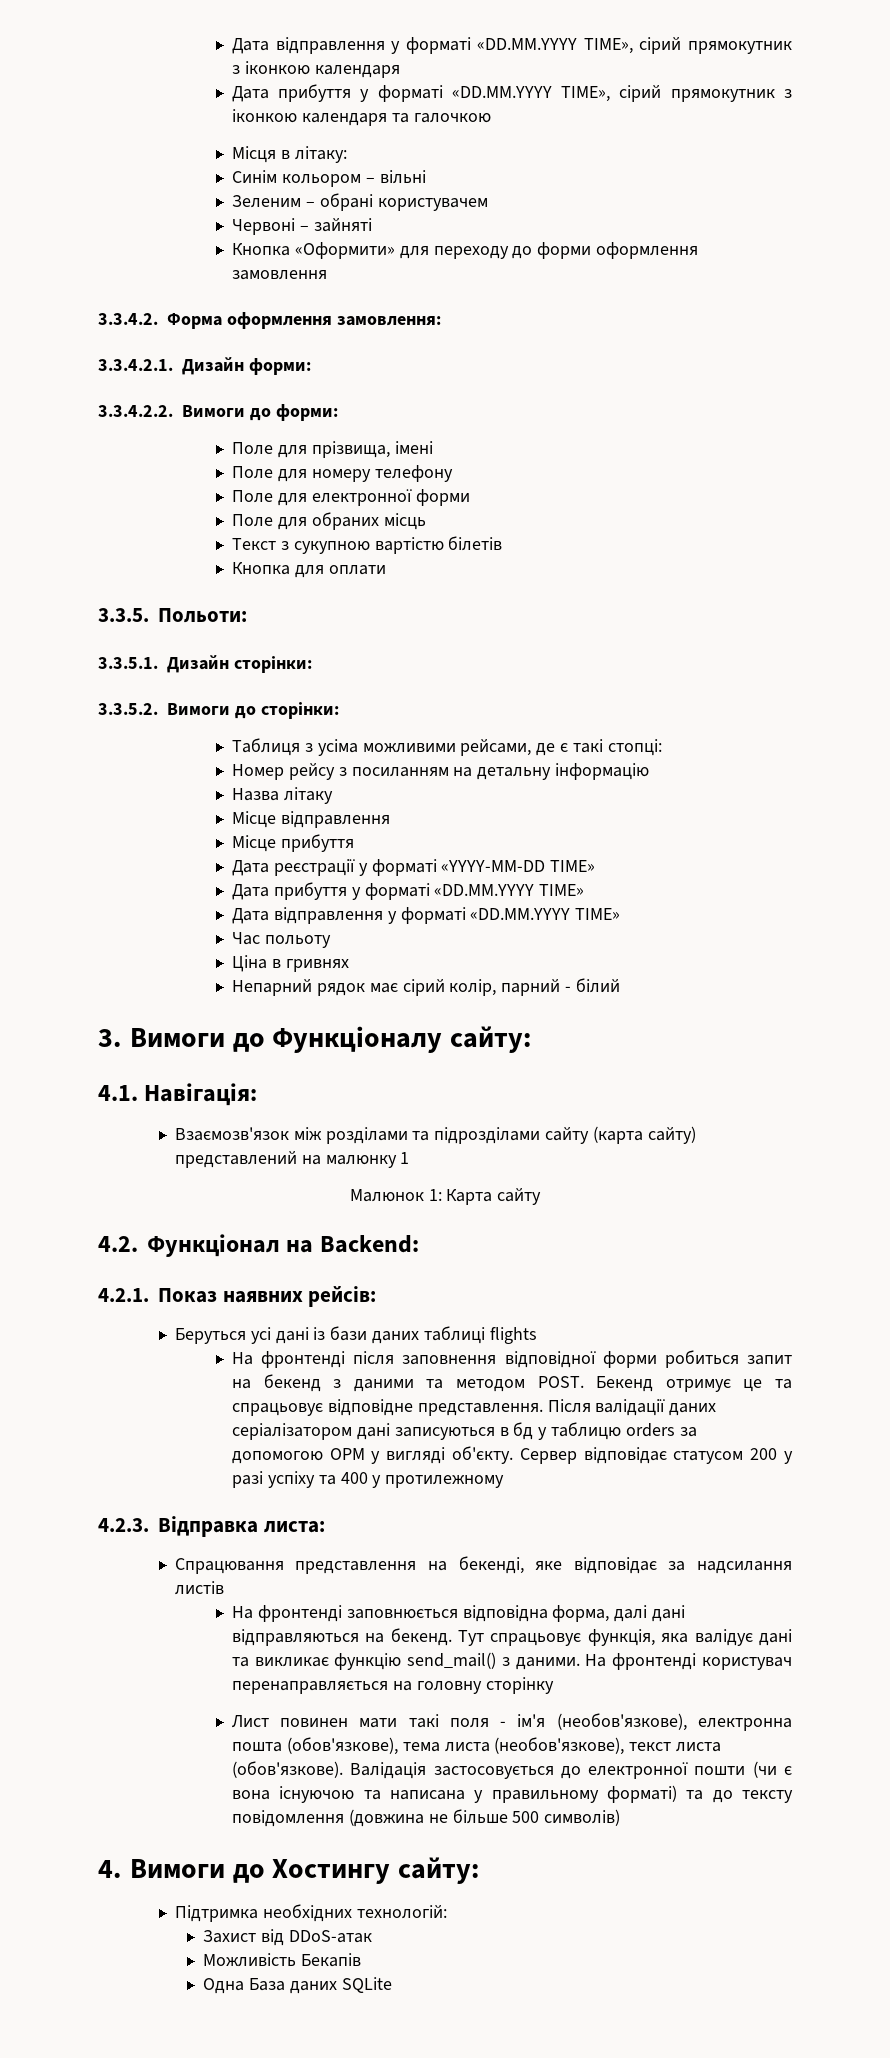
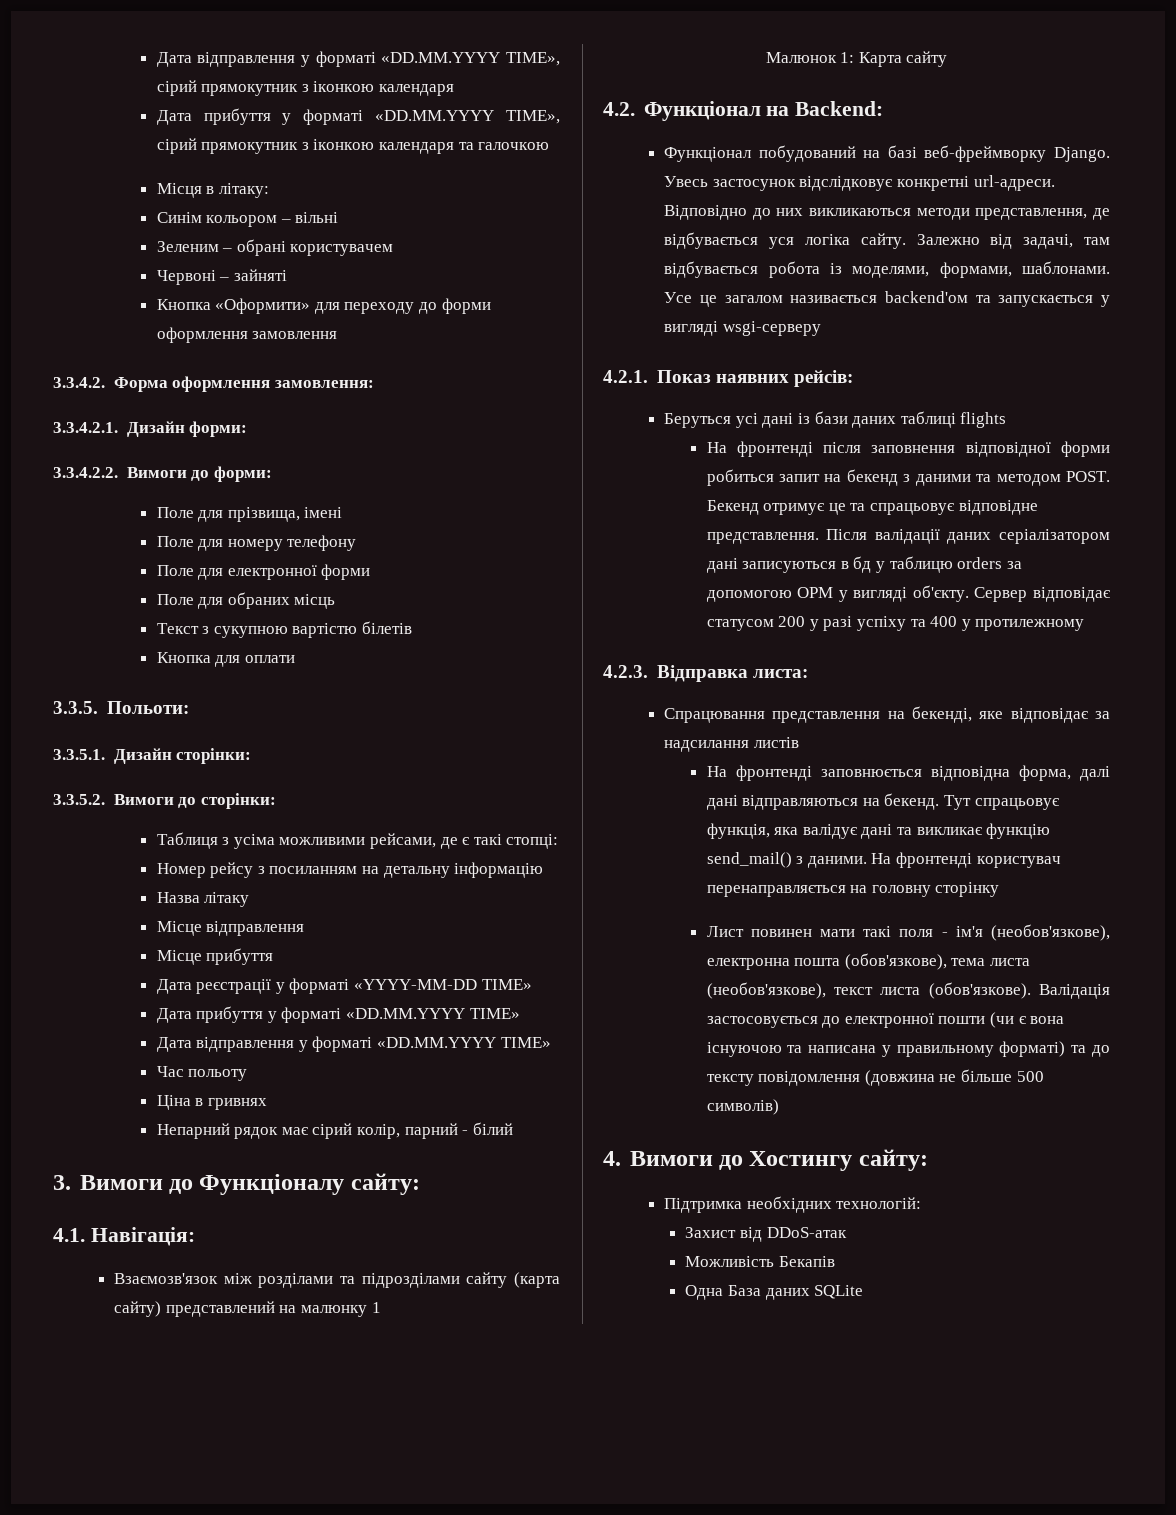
(419, 1244) none -> [664,145,1110,162] [664,175,1055,191] [664,205,1110,220] [664,232,1110,249] [664,261,1110,278] [664,291,1110,307] [664,321,821,336] // Функціонал побудований на базі веб-фреймворку Django. Увесь застосунок відслідковує конкретні url-адреси. Відповідно до них викликаються методи представлення, де відбувається уся логіка сайту. Залежно від задачі, там відбувається робота із моделями, формами, шаблонами. Усе це загалом називається backend'ом та запускається у вигляді wsgi-серверу

